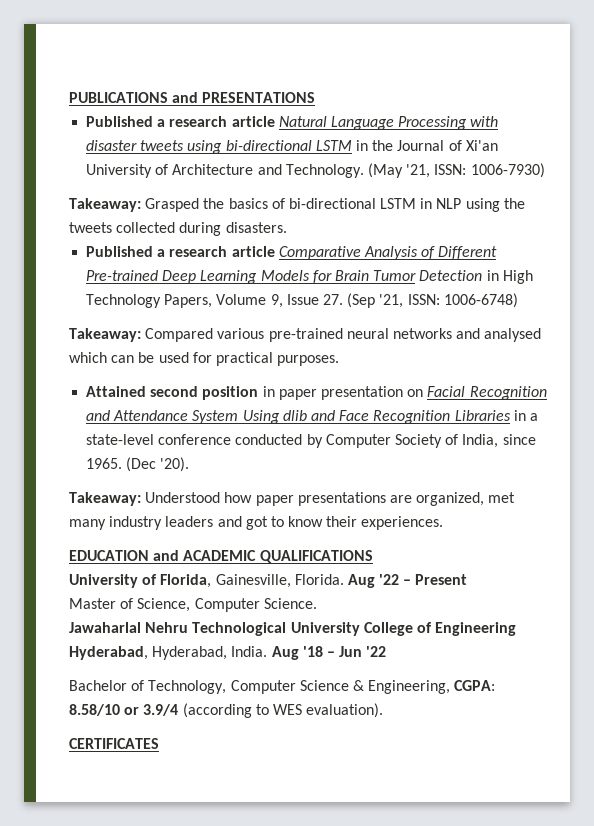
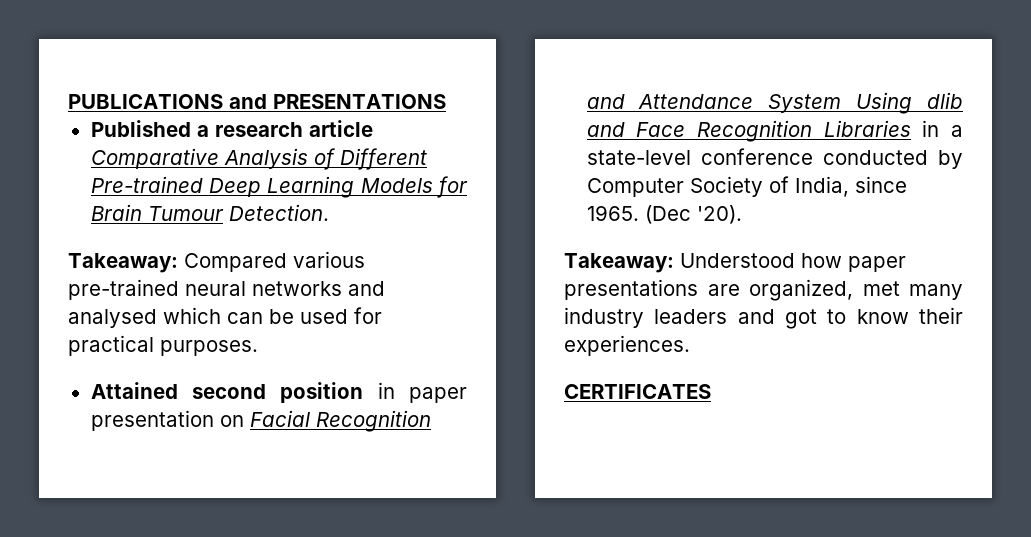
[86,116,499,130] [86,140,498,154] [86,163,545,178] [69,198,525,212] [69,222,287,236] // Published a research article Natural Language Processing with disaster tweets using bi-directional LSTM in the Journal of Xi'an University of Architecture and Technology. (May '21, ISSN: 1006-7930) // Takeaway: Grasped the basics of bi-directional LSTM in NLP using the tweets collected during disasters. -> (446, 101) none
[373,270,533,284] [86,293,518,308] Tumor Detection in High Technology Papers, Volume 9, Issue 27. (Sep '21, ISSN: 1006-6748) -> [147,204,329,221] Tumour Detection.
[69,550,373,563] [69,574,468,588] [69,598,317,612] [69,622,517,636] [69,646,387,660] [69,680,496,694] [69,703,384,718] // EDUCATION and ACADEMIC QUALIFICATIONS // University of Florida, Gainesville, Florida. Aug '22 – Present // Master of Science, Computer Science. // Jawaharlal Nehru Technological University College of Engineering Hyderabad, Hyderabad, India. Aug '18 – Jun '22 // Bachelor of Technology, Computer Science & Engineering, CGPA: 8.58/10 or 3.9/4 (according to WES evaluation). -> (690, 345) none

